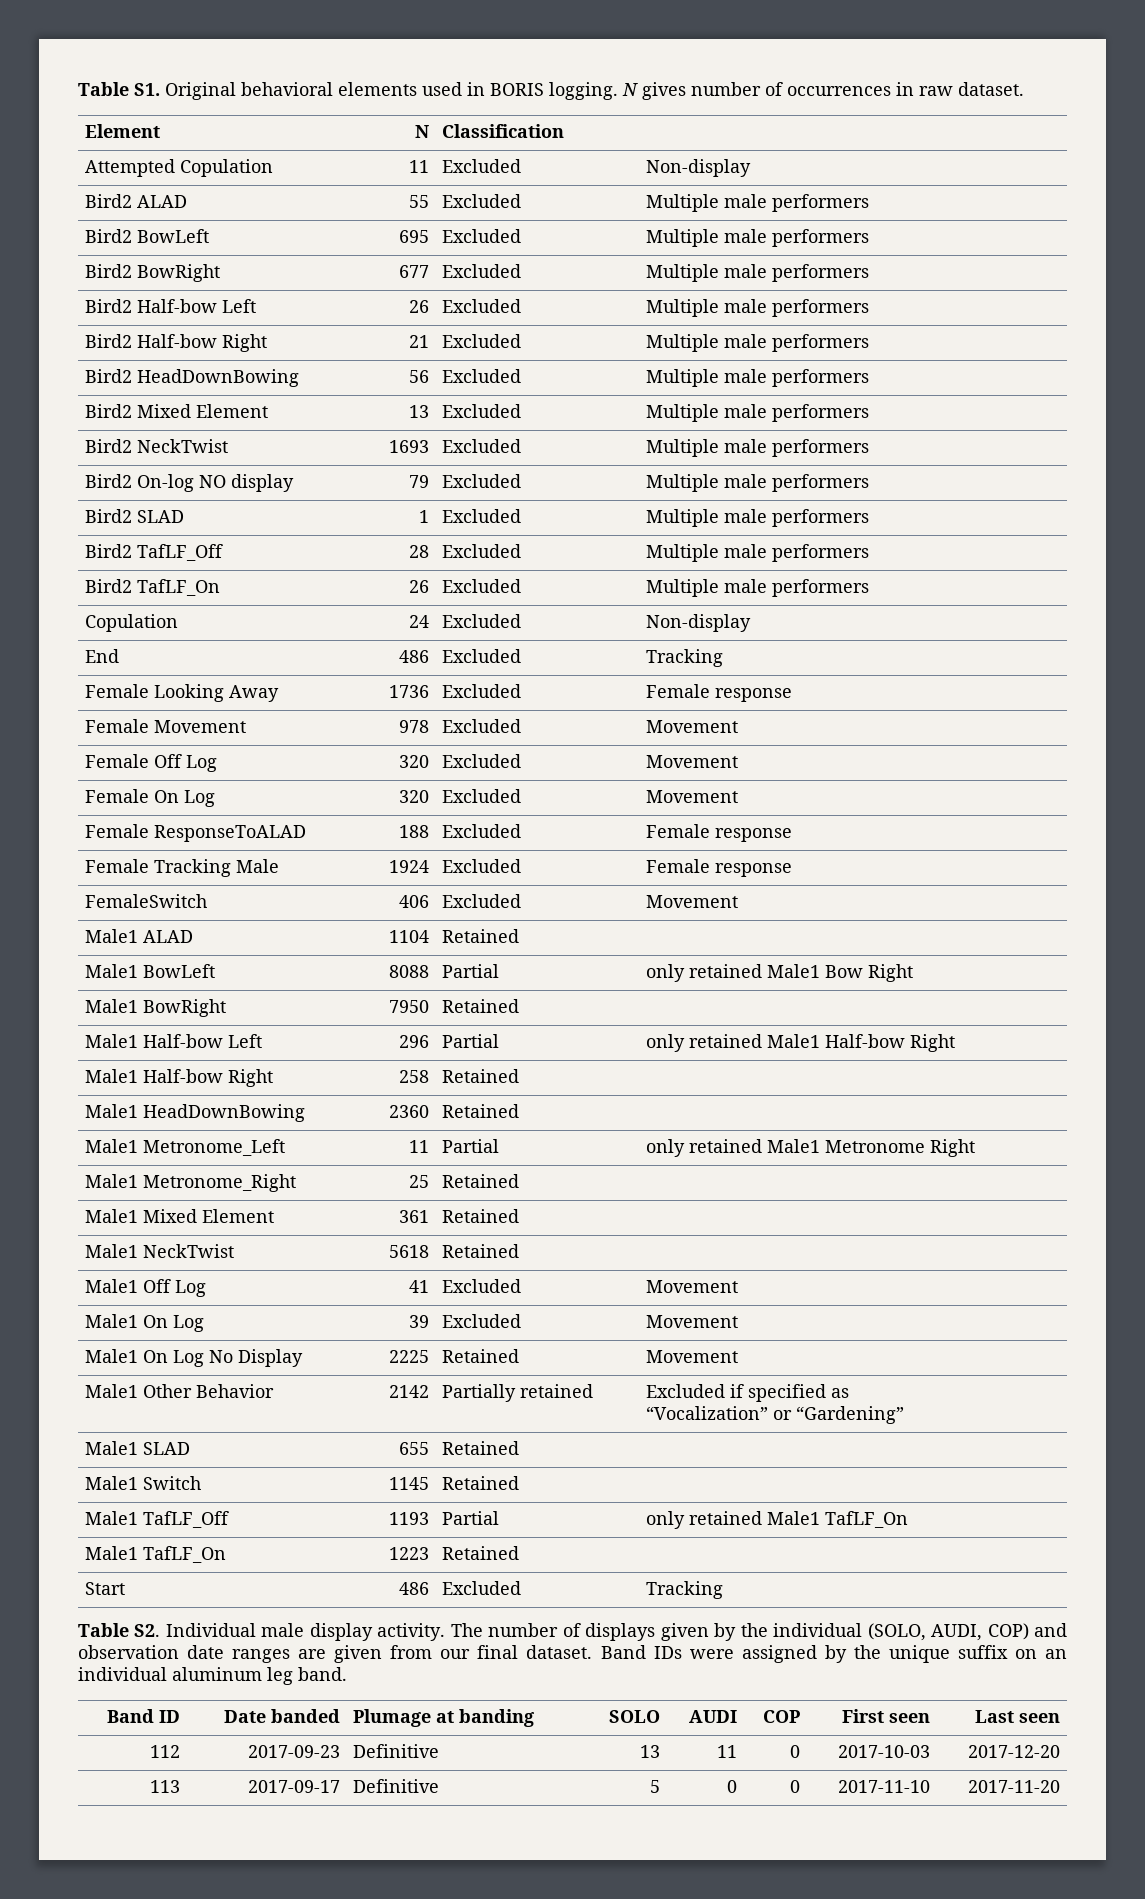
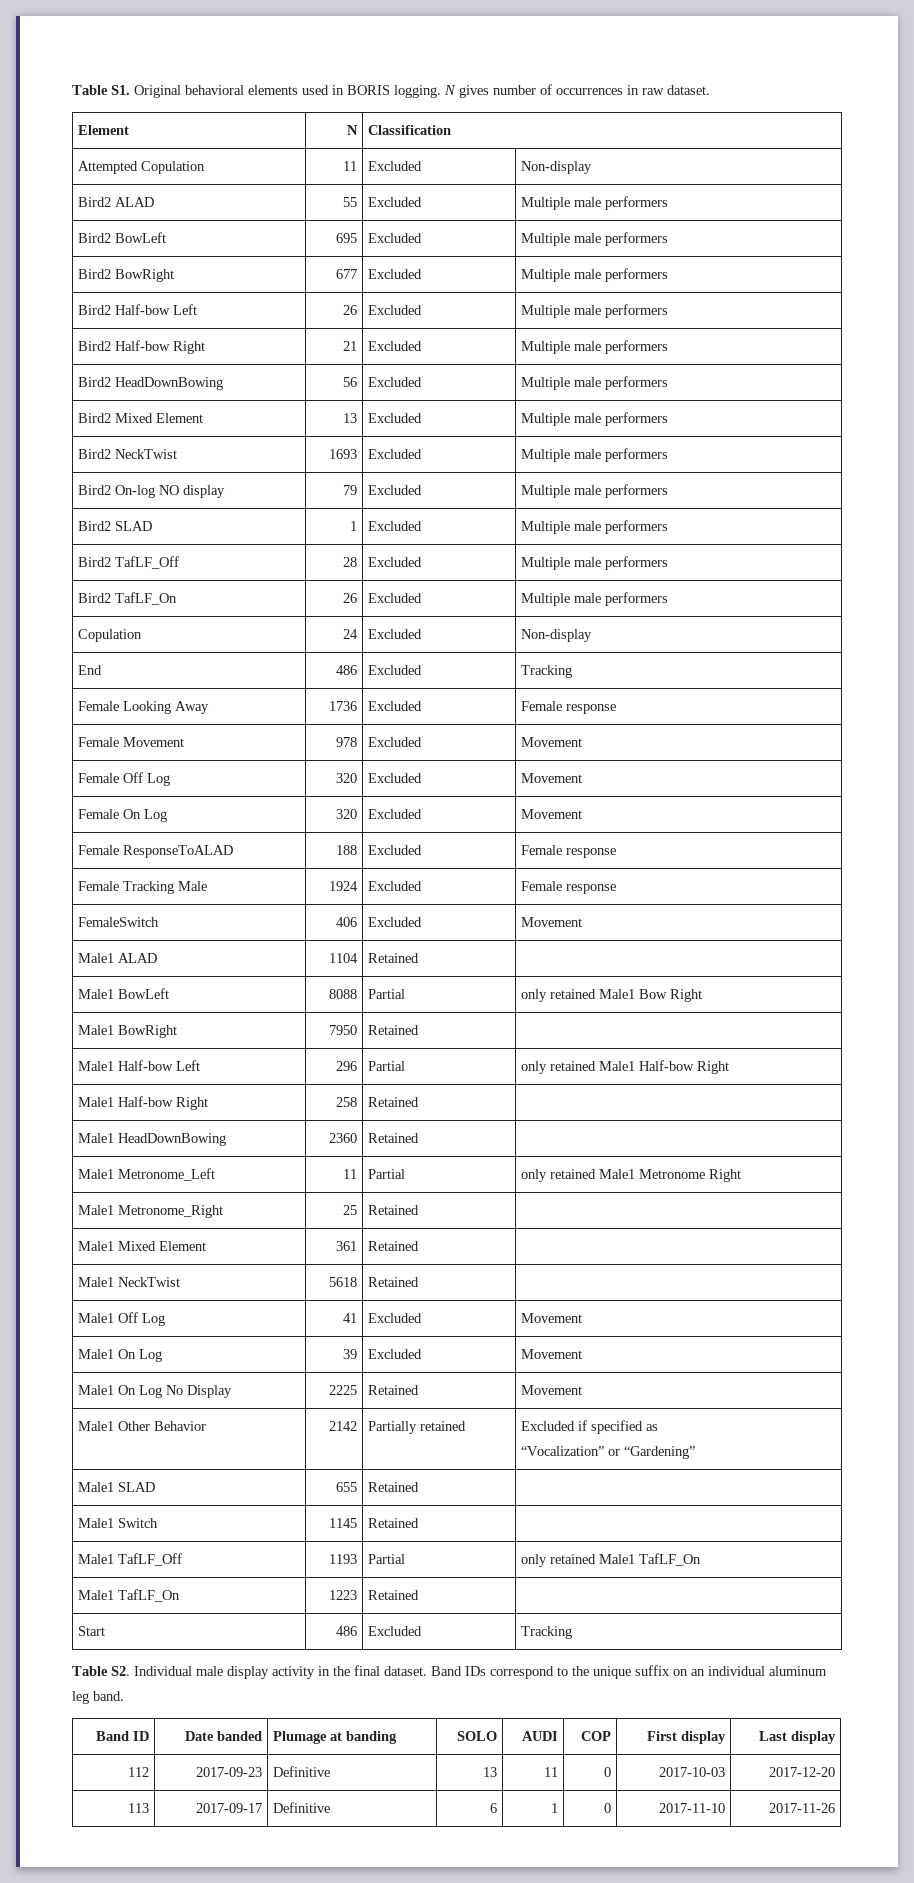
[377,1623,1068,1641] [78,1645,471,1663] activity. The number of displays given by the individual (SOLO, AUDI, COP) and observation date ranges are given from our -> [272,1666,350,1679] activity in the
[689,1645,847,1663] were assigned by -> [490,1666,568,1679] correspond to
[888,1713,930,1723] seen -> [680,1731,726,1744] display
[1018,1713,1060,1723] seen -> [790,1731,836,1744] display
[649,1780,660,1793] [726,1780,737,1793] 5 | 0 -> [489,1803,497,1813] [550,1803,558,1813] 6 | 1
[967,1780,1060,1793] 2017-11-20 -> [768,1803,835,1813] 2017-11-26

